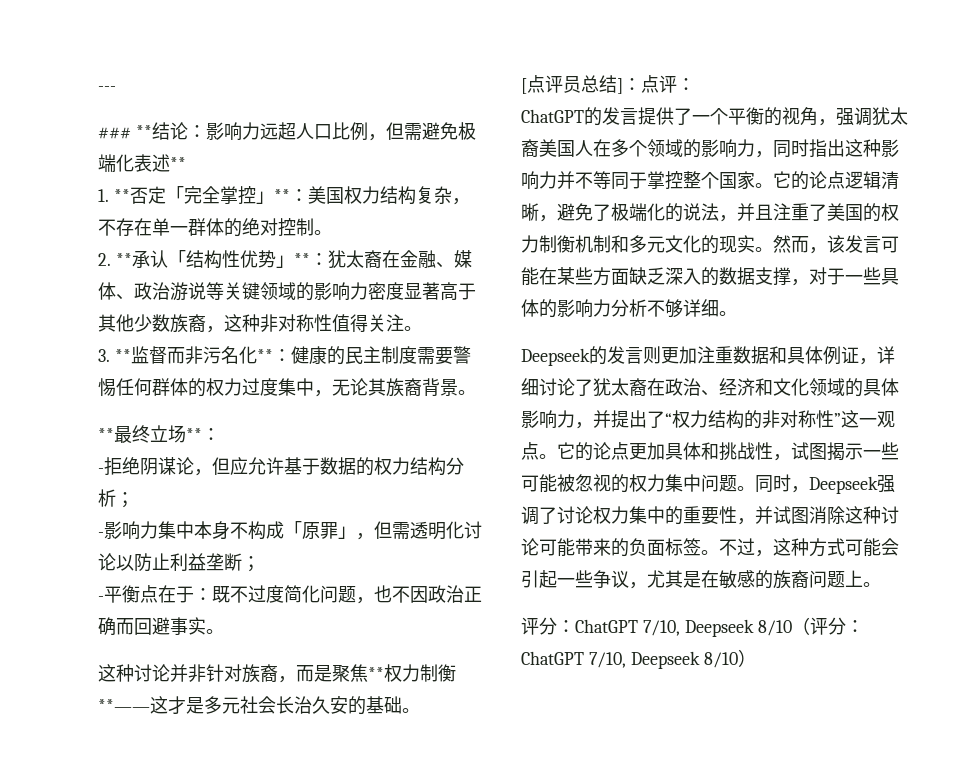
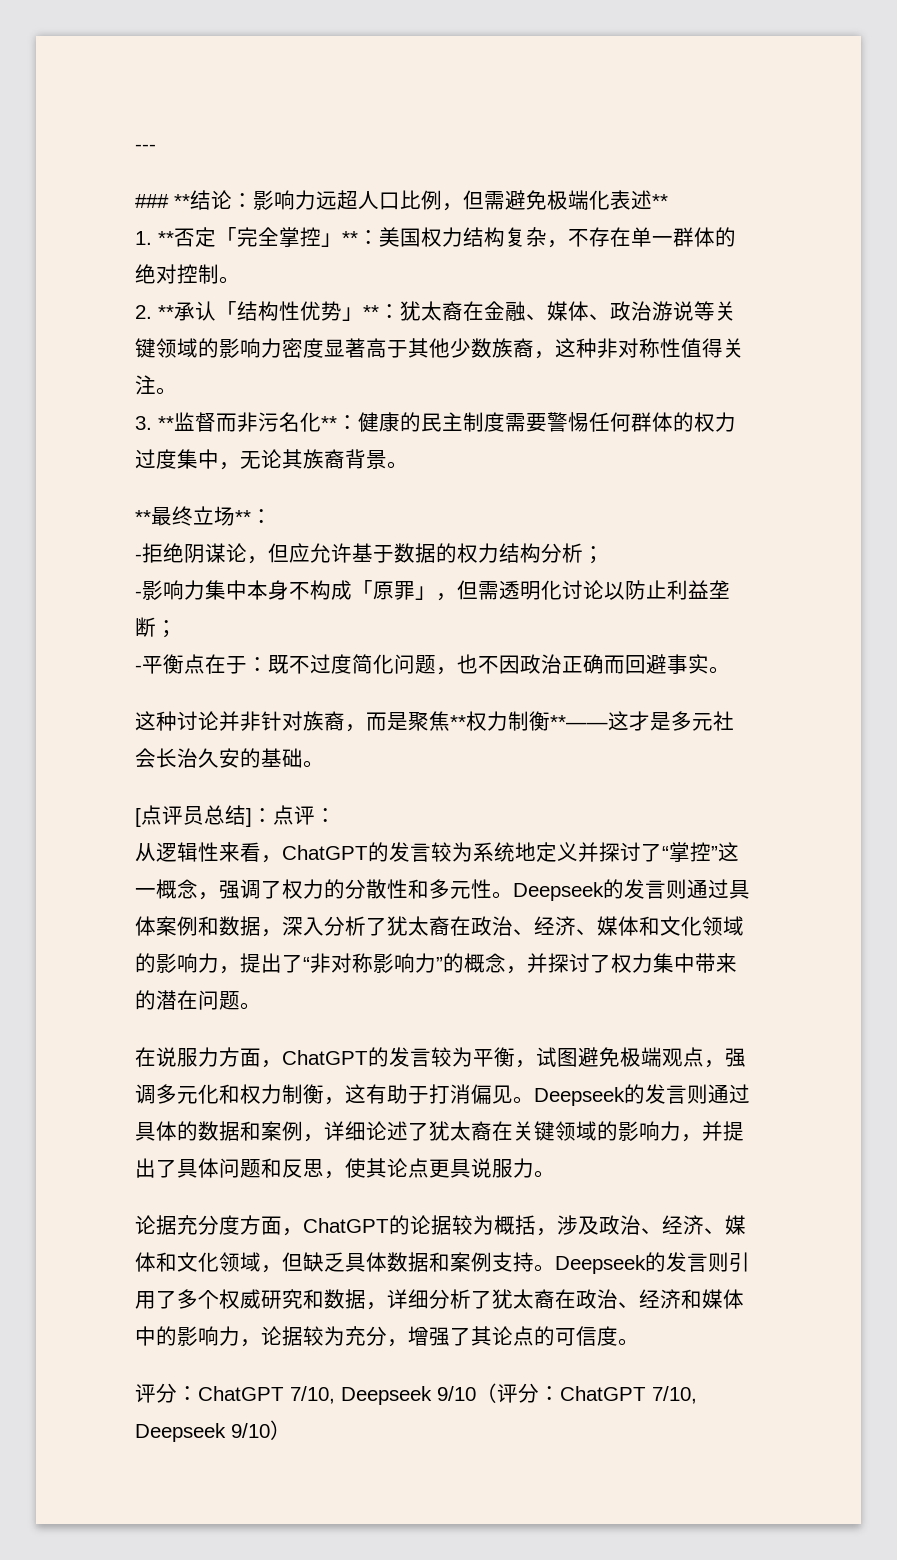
[521,107,908,126] [521,139,899,158] [521,171,899,190] [521,203,899,222] [521,235,899,254] [521,267,899,286] [521,299,737,318] [521,346,895,366] [521,378,575,396] ChatGPT的发言提供了一个平衡的视角，强调犹太裔美国人在多个领域的影响力，同时指出这种影响力并不等同于掌控整个国家。它的论点逻辑清晰，避免了极端化的说法，并且注重了美国的权力制衡机制和多元文化的现实。然而，该发言可能在某些方面缺乏深入的数据支撑，对于一些具体的影响力分析不够详细。 // Deepseek的发言则更加注重数据和具体例证，详细讨论 -> [135,842,739,863] [135,879,750,901] [135,916,744,937] [135,953,737,974] [135,990,261,1010] [135,1047,746,1068] [135,1084,750,1106] [135,1121,744,1142] [135,1158,555,1179] [135,1215,746,1236] [135,1252,750,1274] [135,1289,471,1310] 从逻辑性来看，ChatGPT的发言较为系统地定义并探讨了“掌控”这一概念，强调了权力的分散性和多元性。Deepseek的发言则通过具体案例和数据，深入分析了犹太裔在政治、经济、媒体和文化领域的影响力，提出了“非对称影响力”的概念，并探讨了权力集中带来的潜在问题。 // 在说服力方面，ChatGPT的发言较为平衡，试图避免极端观点，强调多元化和权力制衡，这有助于打消偏见。Deepseek的发言则通过具体的数据和案例，详细论述了犹太裔在关键领域的影响力，并提出了具体问题和反思，使其论点更具说服力。 // 论据充分度方面，ChatGPT的论据较为概括，涉及政治、经济、媒体和文化领域，但缺乏具体数据和案例支持。Deepseek的发言则引用了多个权威研究和数据，详细分析
[773,378,899,397] [521,410,895,429] [521,442,899,461] [521,474,895,494] [521,506,899,525] [521,538,899,557] [521,570,863,589] 文化领域的具体影响力，并提出了“权力结构的非对称性”这一观点。它的论点更加具体和挑战性，试图揭示一些可能被忽视的权力集中问题。同时，Deepseek强调了讨论权力集中的重要性，并试图消除这种讨论可能带来的负面标签。不过，这种方式可能会引起一些争议，尤其是在敏感的族裔问题上 -> [702,1289,744,1309] [135,1326,618,1347] 媒体中的影响力，论据较为充分，增强了其论点的可信度
[757,620,792,636] 8/10 -> [437,1386,476,1401] 9/10
[703,652,738,668] 8/10 -> [231,1423,270,1438] 9/10

